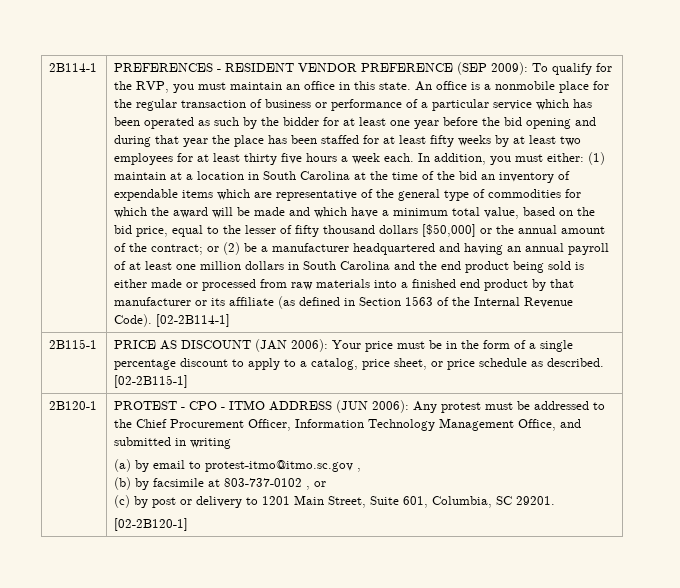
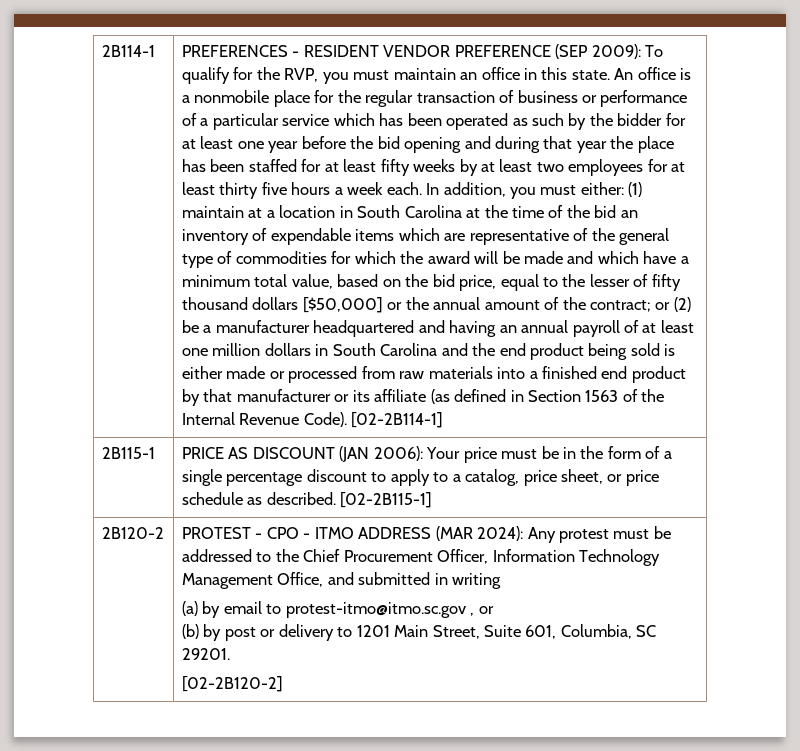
[49,401,98,410] 2B120-1 -> [101,527,164,539] 2B120-2
[336,400,410,413] (JUN 2006): -> [435,526,524,541] (MAR 2024):
(362, 470) none -> [478,606,494,614] or
[153,478,327,490] [114,495,149,508] facsimile at 803-737-0102 , or // (c) by -> (222, 632) none
[114,518,189,531] [02-2B120-1] -> [181,676,283,692] [02-2B120-2]

